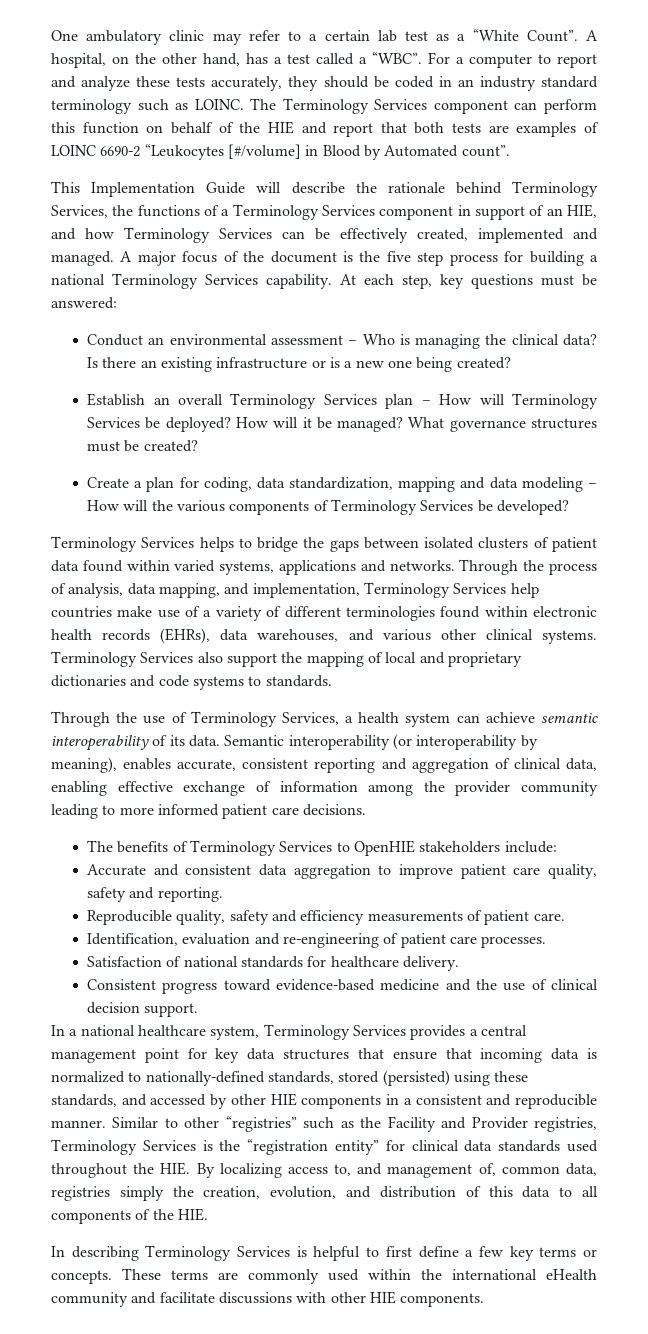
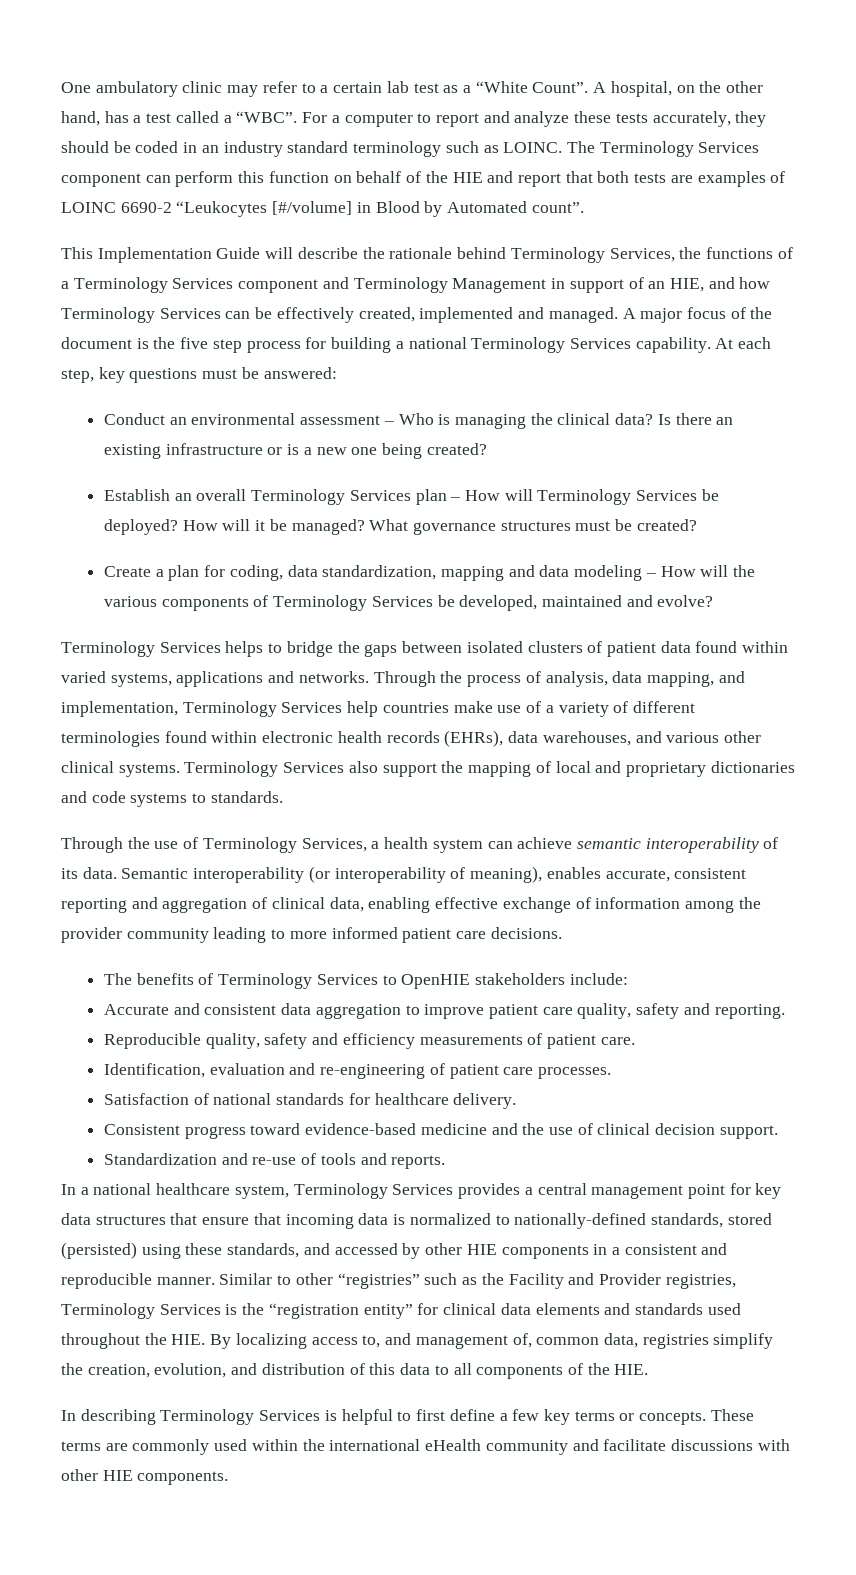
(454, 213) none -> [322,277,547,293] and Terminology Management
[496,500,569,515] developed? -> [459,595,714,611] developed, maintained and evolve?
[520,735,538,750] by -> [450,867,466,879] of
(199, 1010) none -> [103,1153,446,1169] // Standardization and re-use of tools and reports.
(493, 1146) none -> [535,1303,631,1315] elements and
[119,1186,164,1201] simply -> [713,1333,774,1349] simplify

